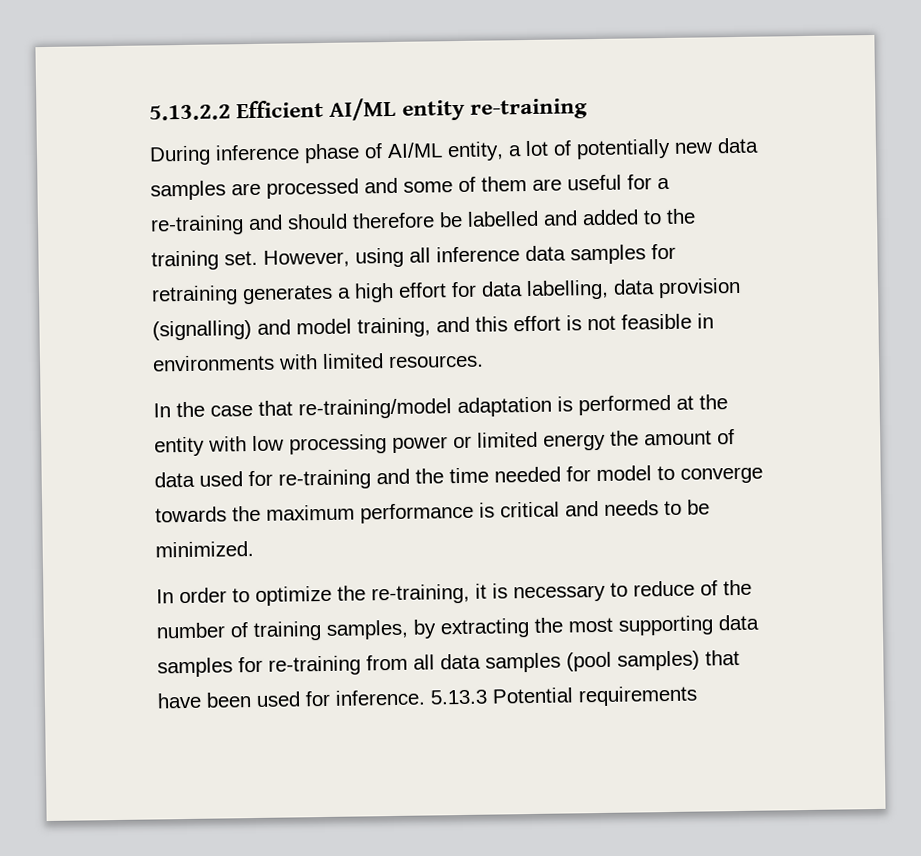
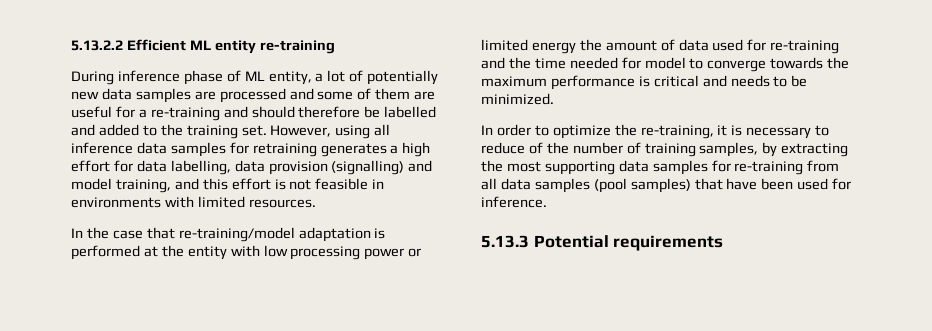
[329,97,397,121] AI/ML -> [189,40,211,50] ML
[387,142,443,159] AI/ML -> [244,71,265,81] ML
(426, 697) none -> (547, 202) //

